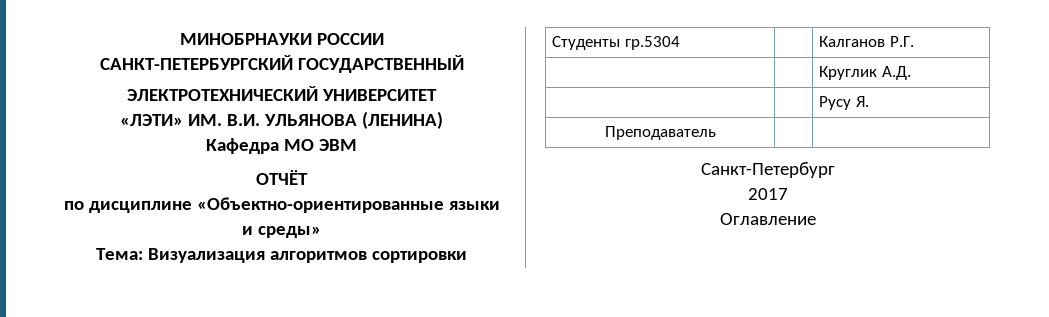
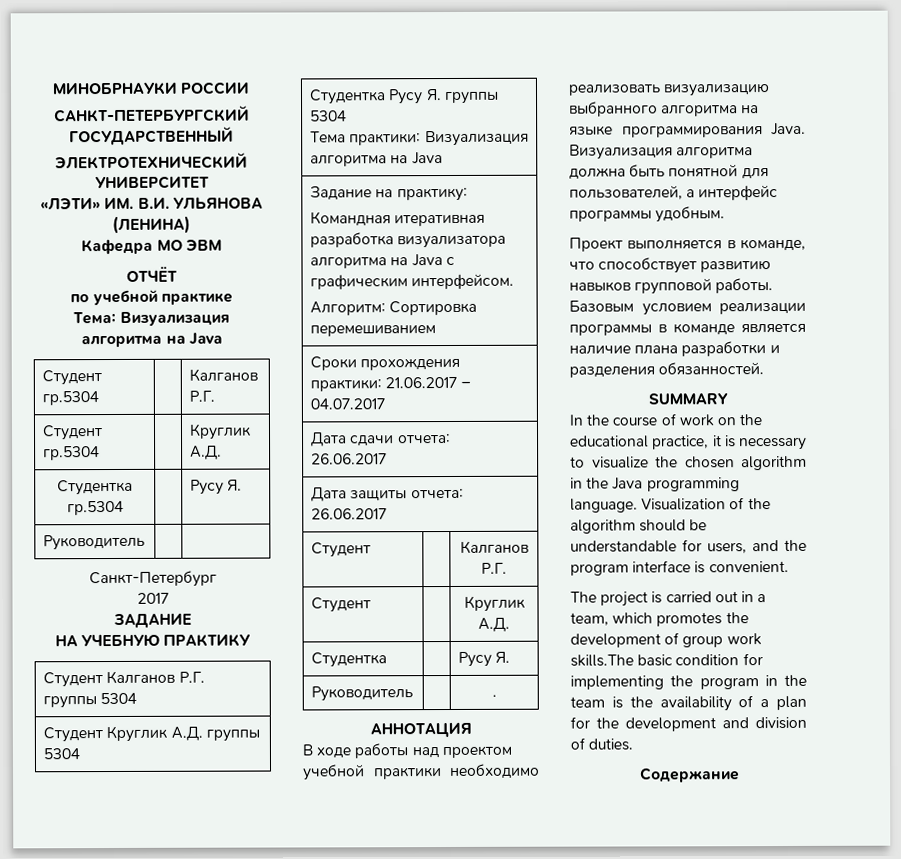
[88,197,500,213] [242,226,321,238] [96,248,467,263] [552,36,621,50] дисциплине «Объектно-ориентированные языки и среды» // Тема: Визуализация алгоритмов сортировки // Студенты -> [92,289,233,306] [73,311,230,326] [81,332,222,348] [42,370,103,386] учебной практике // Тема: Визуализация алгоритма на Java // Студент
[819,66,911,80] [819,96,869,110] [604,126,716,140] | | Круглик А.Д. // | | Русу Я. // Преподаватель -> [42,425,104,441] [43,446,101,461] [189,423,253,440] [190,445,223,460] [57,479,133,496] [66,500,124,516] [190,479,243,495] [43,534,146,551] Студент гр.5304 | | Круглик А.Д. // Студентка гр.5304 | | Русу Я. // Руководитель
[719,213,816,225] Оглавление -> [112,612,192,629] [54,633,252,647] [43,670,205,688] [43,692,138,709] [43,725,260,743] [43,748,81,760] [309,89,499,105] [310,110,348,122] [310,130,529,147] [310,152,443,167] [310,185,468,202] [310,211,486,227] [310,232,507,249] [310,254,455,269] [310,273,515,290] [310,300,478,316] [310,325,437,337] [310,356,461,371] [310,376,471,392] [310,398,386,410] [311,432,451,447] [311,453,388,465] [311,487,464,502] [311,508,388,520] [311,542,372,558] [459,540,529,554] [481,562,507,574] [311,597,372,613] [463,595,526,612] [478,617,510,632] [311,652,388,668] [458,651,511,667] [311,686,414,702] [491,694,497,697] [369,721,472,738] [302,743,512,759] [302,763,540,781] [568,84,771,97] [569,101,760,117] [569,122,806,138] [569,144,754,160] [569,164,769,180] [569,185,779,201] [569,206,726,223] [569,237,806,252] [569,257,772,274] [569,278,774,295] [569,300,806,316] [569,323,806,336] [569,341,780,357] [569,362,765,378] [647,393,728,405] [569,413,763,427] [570,435,807,451] [570,455,807,471] [570,477,740,492] [570,497,771,513] [570,519,708,534] [570,539,807,554] [570,560,789,576] [570,591,767,607] [570,612,749,627] [570,632,762,648] [570,653,763,667] [570,674,807,690] [570,695,807,712] [570,716,807,732] [570,737,634,751] [639,767,740,783] ЗАДАНИЕ // НА УЧЕБНУЮ ПРАКТИКУ // Студент Калганов Р.Г. группы 5304 // Студент Круглик А.Д. группы 5304 // Студентка Русу Я. группы 5304 // Тема практики: Визуализация алгоритма на Java // Задание на практику: // Командная итеративная разработка визуализатора алгоритма на Java с графическим интерфейсом. // Алгоритм: Сортировка перемешиванием // Сроки прохождения практики: 21.06.2017 – 04.07.2017 // Дата сдачи отчета: 26.06.2017 // Дата защиты отчета: 26.06.2017 // Студент | | Калганов Р.Г. // Студент | | Круглик А.Д. // Студентка | | Русу Я. // Руководитель | | . // АННОТАЦИЯ // В ходе работы над проектом учебной практики необходимо реализовать визуализацию выбранного алгоритма на языке программирования Java. Визуализация алгоритма должна быть понятной для пользователей, а интерфейс программы удобным. // Проект выполняется в команде, что способствует развитию навыков групповой работы. Базовым условием реализации программы в команде является наличие плана разработки и разделения обязанностей. // SUMMARY // In the course of work on the educational practice, it is necessary to visualize the chosen algorithm in the Java programming language. Visualization of the algorithm should be understandable for users, and the program interface is convenient. // The project is carried out in a team, which promotes the development of group work skills.The basic condition for implementing the program in the team is the availability of a plan for the development and division of duties. // Содержание

